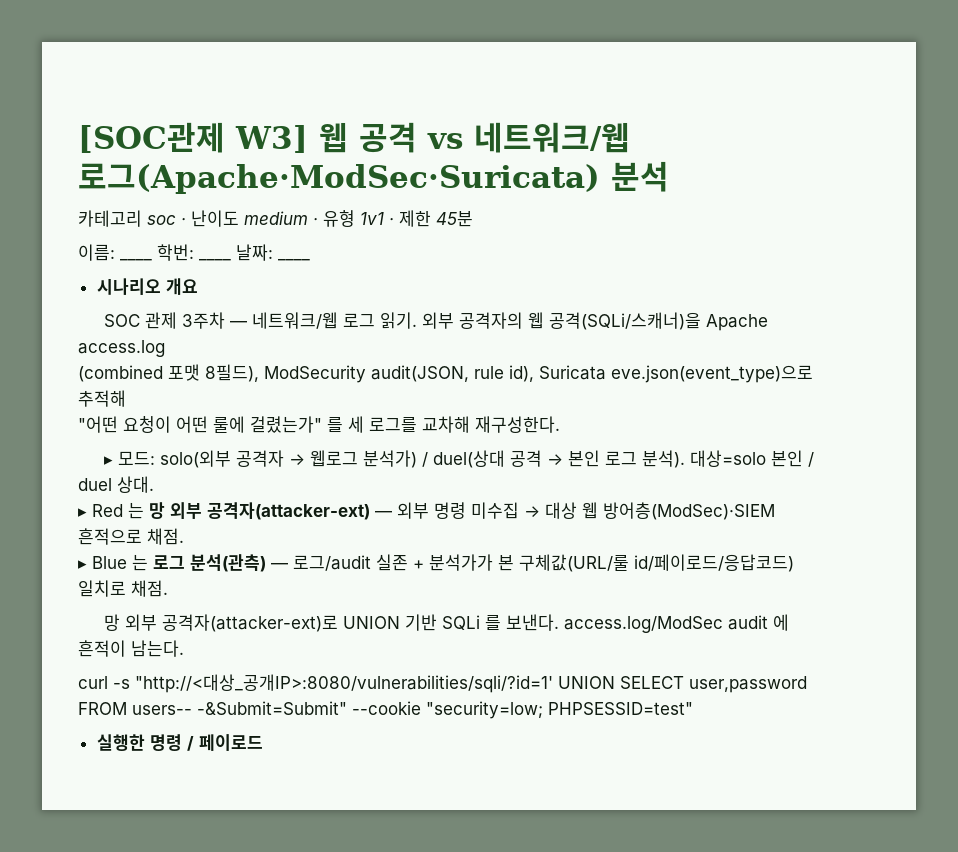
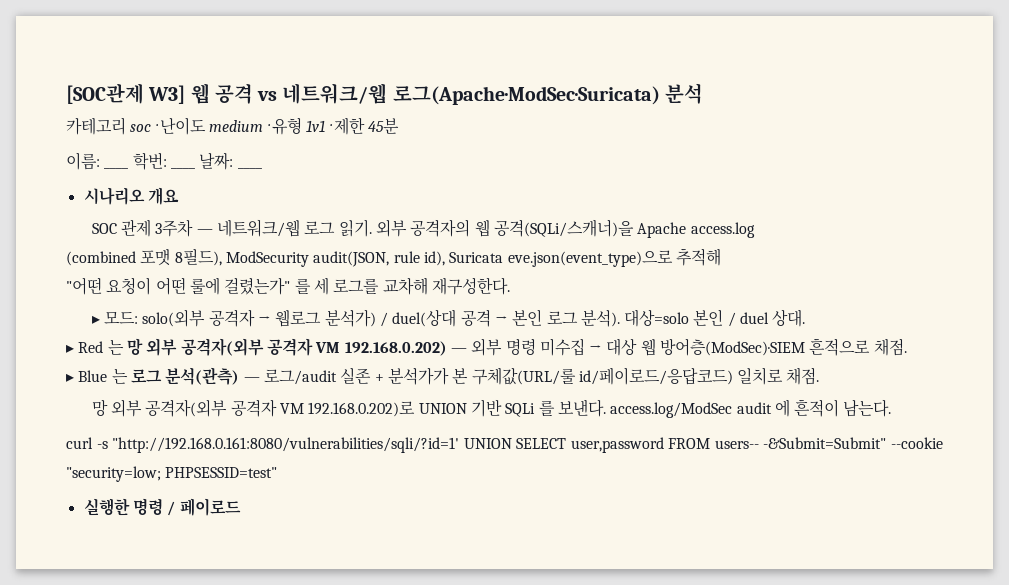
[207,502,370,520] 공격자(attacker-ext) -> [180,338,447,356] 공격자(외부 공격자 VM 192.168.0.202)
[162,614,339,632] 공격자(attacker-ext)로 -> [145,399,416,417] 공격자(외부 공격자 VM 192.168.0.202)로
[135,674,553,693] "http://<대상_공개IP>:8080/vulnerabilities/sqli/?id=1' -> [112,437,460,453] "http://192.168.0.161:8080/vulnerabilities/sqli/?id=1'

